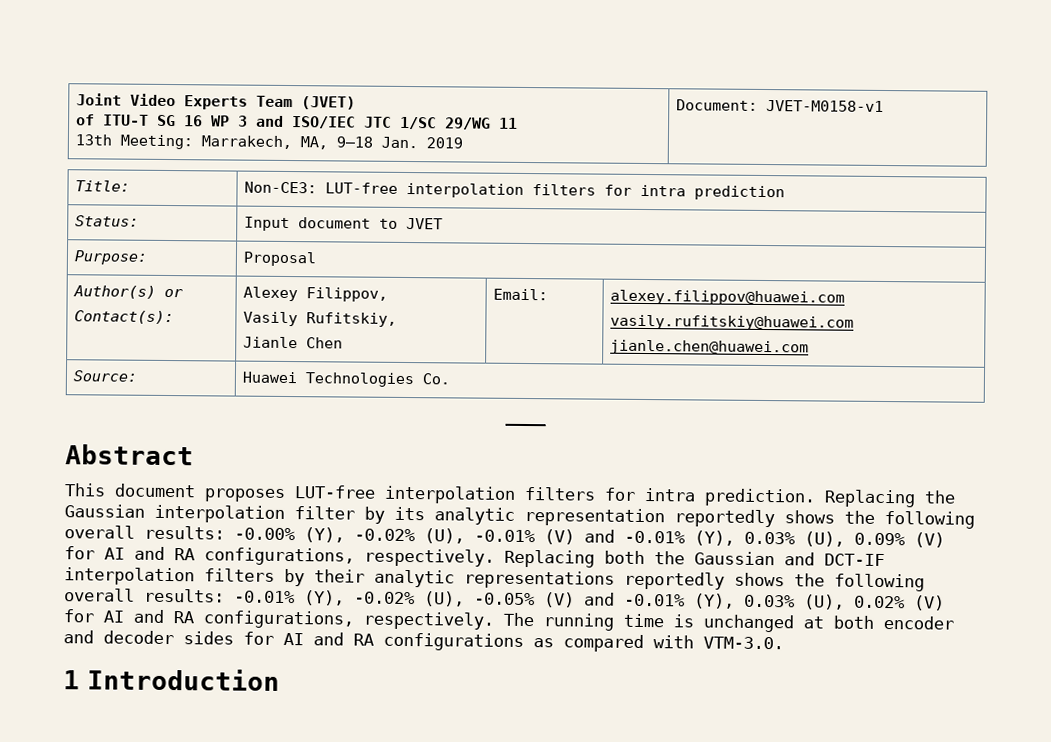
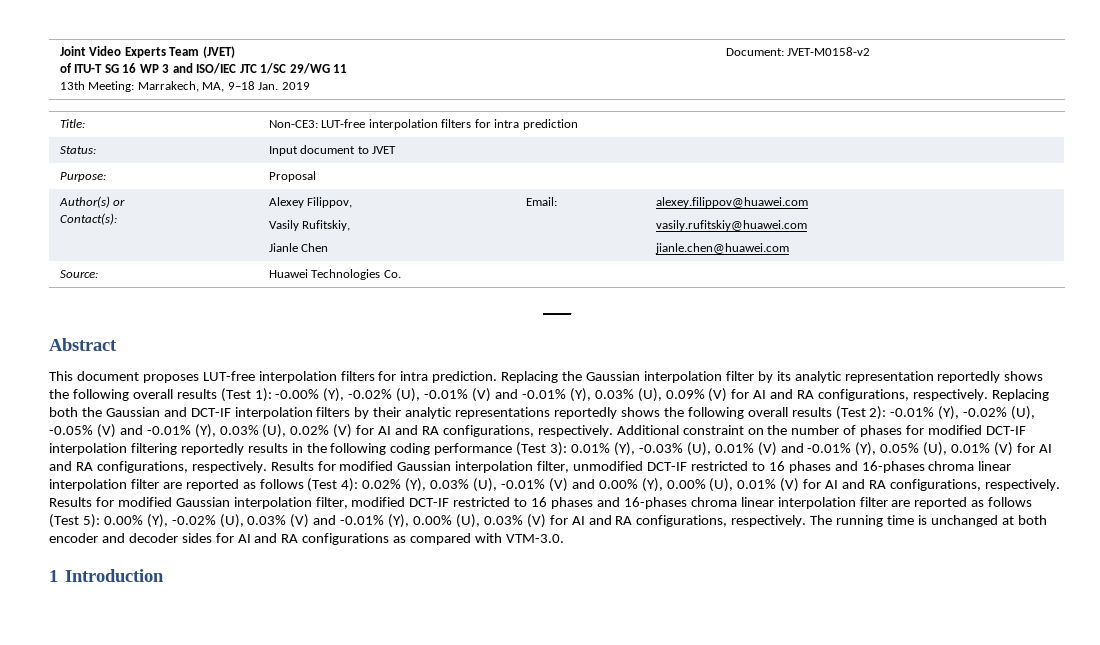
[766,100,885,112] JVET-M0158-v1 -> [787,47,871,56] JVET-M0158-v2
[144,525,225,540] results: -> [176,388,272,402] results (Test 1):
[144,588,225,603] results: -> [791,406,887,420] results (Test 2):
(494, 620) none -> [616,425,1026,437] [49,442,1052,456] [49,461,1012,473] [49,478,1060,492] [49,497,1033,509] [49,514,807,528] Additional constraint on the number of phases for modified DCT-IF interpolation filtering reportedly results in the following coding performance (Test 3): 0.01% (Y), -0.03% (U), 0.01% (V) and -0.01% (Y), 0.05% (U), 0.01% (V) for AI and RA configurations, respectively. Results for modified Gaussian interpolation filter, unmodified DCT-IF restricted to 16 phases and 16-phases chroma linear interpolation filter are reported as follows (Test 4): 0.02% (Y), 0.03% (U), -0.01% (V) and 0.00% (Y), 0.00% (U), 0.01% (V) for AI and RA configurations, respectively. Results for modified Gaussian interpolation filter, modified DCT-IF restricted to 16 phases and 16-phases chroma linear interpolation filter are reported as follows (Test 5): 0.00% (Y), -0.02% (U), 0.03% (V) and -0.01% (Y), 0.00% (U), 0.03% (V) for AI and RA configurations, respectively.

